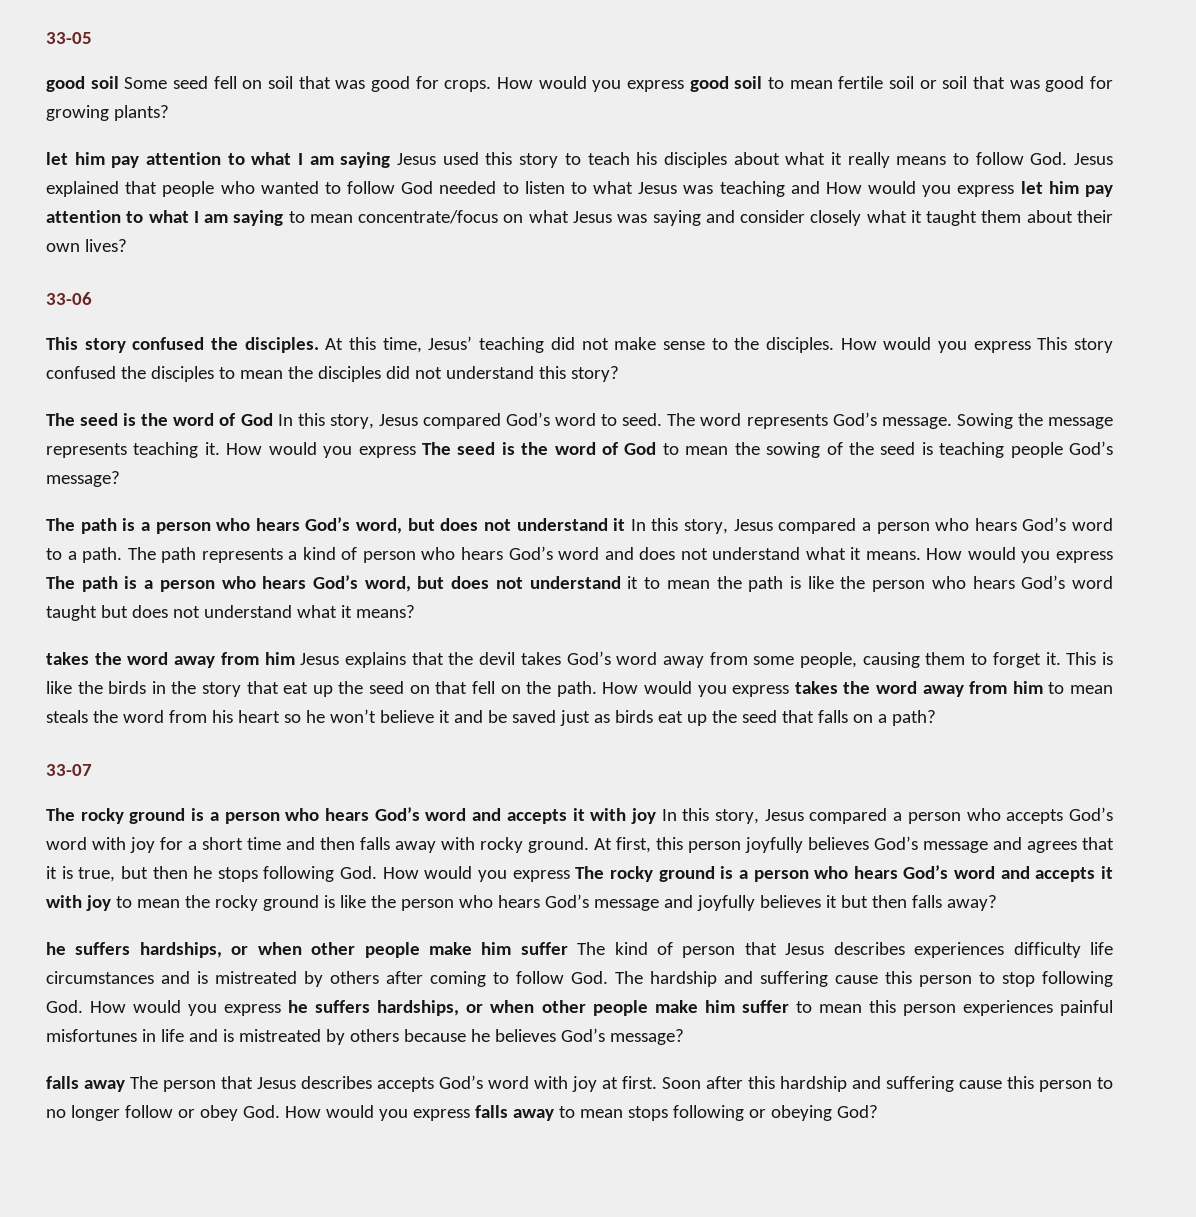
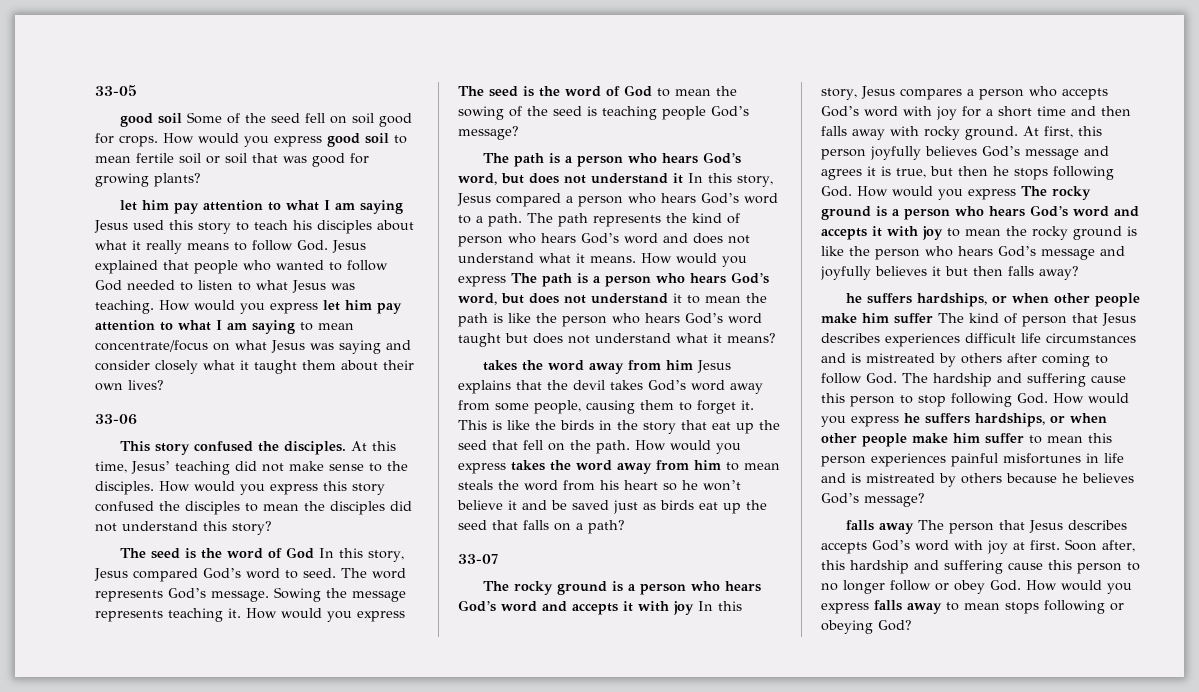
(168, 83) none -> [227,113,267,124] of the
[298,76,366,89] that was -> (375, 118) none
[719,181,820,197] teaching and -> [95,300,154,314] teaching.
[1037,337,1068,350] This -> [323,481,347,491] this
[288,551,298,560] a -> [666,213,687,223] the
[409,685,430,694] on -> (487, 445) none
[809,808,888,824] compared -> [899,88,962,100] compares
[1082,837,1114,850] that -> (862, 174) none
[1013,942,1081,958] difficulty -> [965,333,1016,343] difficult
[706,1076,743,1089] after -> [1102,540,1135,552] after,

